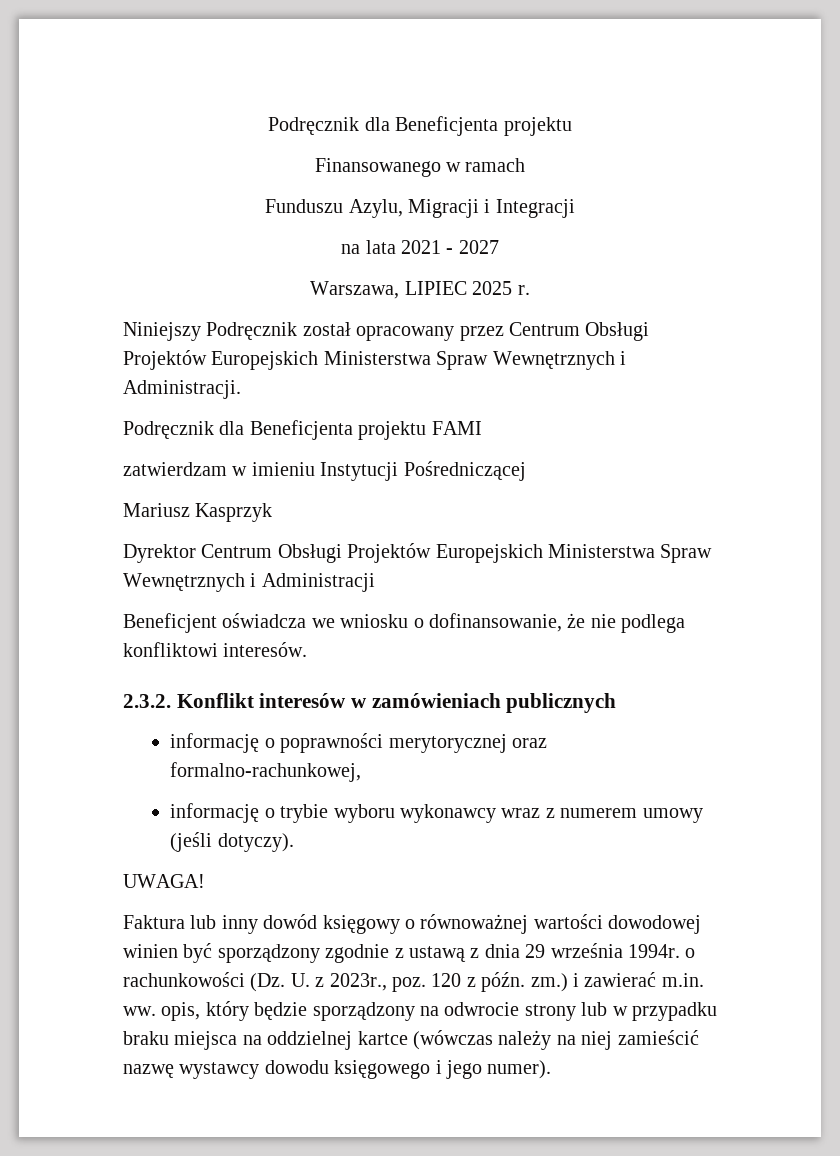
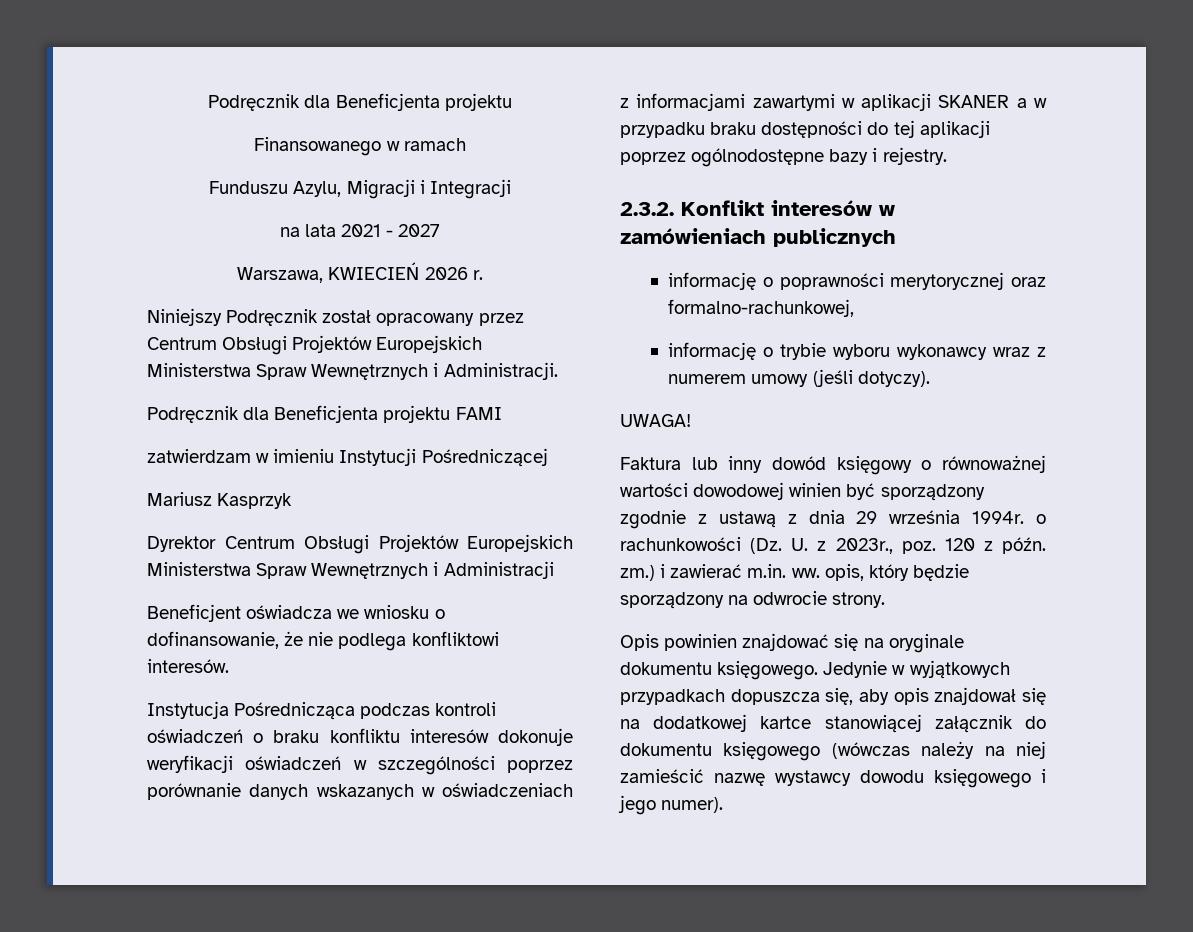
[404,281,513,295] LIPIEC 2025 -> [328,262,468,280] KWIECIEŃ 2026
(308, 649) none -> [147,701,497,720] [147,728,573,746] [147,755,573,775] [147,783,573,800] [620,93,1047,111] [620,120,990,138] [620,147,947,167] // Instytucja Pośrednicząca podczas kontroli oświadczeń o braku konfliktu interesów dokonuje weryfikacji oświadczeń w szczególności poprzez porównanie danych wskazanych w oświadczeniach z informacjami zawartymi w aplikacji SKANER a w przypadku braku dostępności do tej aplikacji poprzez ogólnodostępne bazy i rejestry.
[524,1002,717,1021] [123,1031,408,1050] strony lub w przypadku braku miejsca na oddzielnej kartce -> [832,592,886,608] [620,633,964,653] [620,660,1010,680] [620,687,1046,705] [620,714,1046,733] [620,742,821,761] strony. // Opis powinien znajdować się na oryginale dokumentu księgowego. Jedynie w wyjątkowych przypadkach dopuszcza się, aby opis znajdował się na dodatkowej kartce stanowiącej załącznik do dokumentu księgowego

